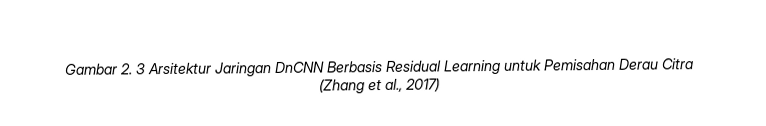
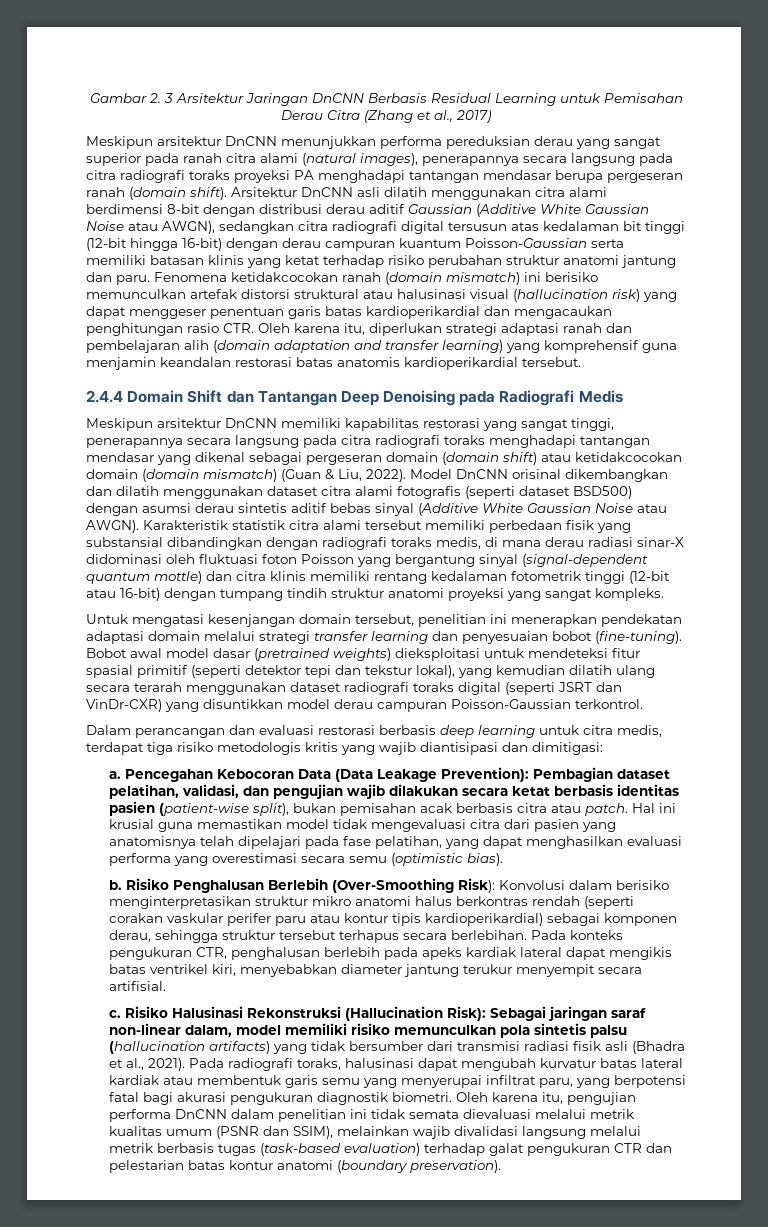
(440, 84) none -> [86,136,661,149] [86,153,673,166] [86,170,683,183] [86,187,607,200] [86,204,649,217] [86,221,685,234] [86,238,624,251] [86,255,676,268] [86,272,598,285] [86,289,677,302] [86,306,612,319] [86,323,632,336] [86,340,677,353] [86,357,581,370] [86,390,623,406] [86,418,614,431] [86,435,650,448] [86,452,682,465] [86,469,668,482] [86,486,632,499] [86,503,667,516] [86,520,631,533] [86,537,684,550] [86,554,648,567] [86,571,670,584] [86,588,664,601] [86,614,682,627] [86,631,682,644] [86,648,640,661] [86,665,655,678] [86,682,622,695] [86,699,643,712] [86,725,662,738] [86,742,603,755] [108,767,670,782] [108,784,679,799] [108,801,676,816] [108,819,616,832] [108,836,682,849] [108,853,503,866] [108,878,669,893] [108,896,634,909] [108,913,677,926] [108,930,623,943] [108,947,672,960] [108,964,642,977] [108,981,166,991] [108,1006,646,1021] [108,1023,627,1038] [108,1041,685,1054] [108,1058,683,1071] [108,1075,686,1088] [108,1092,636,1105] [108,1109,634,1122] [108,1126,641,1139] [108,1143,672,1156] [108,1160,501,1173] // Meskipun arsitektur DnCNN menunjukkan performa pereduksian derau yang sangat superior pada ranah citra alami (natural images), penerapannya secara langsung pada citra radiografi toraks proyeksi PA menghadapi tantangan mendasar berupa pergeseran ranah (domain shift). Arsitektur DnCNN asli dilatih menggunakan citra alami berdimensi 8-bit dengan distribusi derau aditif Gaussian (Additive White Gaussian Noise atau AWGN), sedangkan citra radiografi digital tersusun atas kedalaman bit tinggi (12-bit hingga 16-bit) dengan derau campuran kuantum Poisson-Gaussian serta memiliki batasan klinis yang ketat terhadap risiko perubahan struktur anatomi jantung dan paru. Fenomena ketidakcocokan ranah (domain mismatch) ini berisiko memunculkan artefak distorsi struktural atau halusinasi visual (hallucination risk) yang dapat menggeser penentuan garis batas kardioperikardial dan mengacaukan penghitungan rasio CTR. Oleh karena itu, diperlukan strategi adaptasi ranah dan pembelajaran alih (domain adaptation and transfer learning) yang komprehensif guna menjamin keandalan restorasi batas anatomis kardioperikardial tersebut. // 2.4.4 Domain Shift dan Tantangan Deep Denoising pada Radiografi Medis // Meskipun arsitektur DnCNN memiliki kapabilitas restorasi yang sangat tinggi, penerapannya secara langsung pada citra radiografi toraks menghadapi tantangan mendasar yang dikenal sebagai pergeseran domain (domain shift) atau ketidakcocokan domain (domain mismatch) (Guan & Liu, 2022). Model DnCNN orisinal dikembangkan dan dilatih menggunakan dataset citra alami fotografis (seperti dataset BSD500) dengan asumsi derau sintetis aditif bebas sinyal (Additive White Gaussian Noise atau AWGN). Karakteristik statistik citra alami tersebut memiliki perbedaan fisik yang substansial dibandingkan dengan radiografi toraks medis, di mana derau radiasi sinar-X didominasi oleh fluktuasi foton Poisson yang bergantung sinyal (signal-dependent quantum mottle) dan citra klinis memiliki rentang kedalaman fotometrik tinggi (12-bit atau 16-bit) dengan tumpang tindih struktur anatomi proyeksi yang sangat kompleks. // Untuk mengatasi kesenjangan domain tersebut, penelitian ini menerapkan pendekatan adaptasi domain melalui strategi transfer learning dan penyesuaian bobot (fine-tuning). Bobot awal model dasar (pretrained weights) dieksploitasi untuk mendeteksi fitur spasial primitif (seperti detektor tepi dan tekstur lokal), yang kemudian dilatih ulang secara terarah menggunakan dataset radiografi toraks digital (seperti JSRT dan VinDr-CXR) yang disuntikkan model derau campuran Poisson-Gaussian terkontrol. // Dalam perancangan dan evaluasi restorasi berbasis deep learning untuk citra medis, terdapat tiga risiko metodologis kritis yang wajib diantisipasi dan dimitigasi: // a. Pencegahan Kebocoran Data (Data Leakage Prevention): Pembagian dataset pelatihan, validasi, dan pengujian wajib dilakukan secara ketat berbasis identitas pasien (patient-wise split), bukan pemisahan acak berbasis citra atau patch. Hal ini krusial guna memastikan model tidak mengevaluasi citra dari pasien yang anatomisnya telah dipelajari pada fase pelatihan, yang dapat menghasilkan evaluasi performa yang overestimasi secara semu (optimistic bias). // b. Risiko Penghalusan Berlebih (Over-Smoothing Risk): Konvolusi dalam berisiko menginterpretasikan struktur mikro anatomi halus berkontras rendah (seperti corakan vaskular perifer paru atau kontur tipis kardioperikardial) sebagai komponen derau, sehingga struktur tersebut terhapus secara berlebihan. Pada konteks pengukuran CTR, penghalusan berlebih pada apeks kardiak lateral dapat mengikis batas ventrikel kiri, menyebabkan diameter jantung terukur menyempit secara artifisial. // c. Risiko Halusinasi Rekonstruksi (Hallucination Risk): Sebagai jaringan saraf non-linear dalam, model memiliki risiko memunculkan pola sintetis palsu (hallucination artifacts) yang tidak bersumber dari transmisi radiasi fisik asli (Bhadra et al., 2021). Pada radiografi toraks, halusinasi dapat mengubah kurvatur batas lateral kardiak atau membentuk garis semu yang menyerupai infiltrat paru, yang berpotensi fatal bagi akurasi pengukuran diagnostik biometri. Oleh karena itu, pengujian performa DnCNN dalam penelitian ini tidak semata dievaluasi melalui metrik kualitas umum (PSNR dan SSIM), melainkan wajib divalidasi langsung melalui metrik berbasis tugas (task-based evaluation) terhadap galat pengukuran CTR dan pelestarian batas kontur anatomi (boundary preservation).

